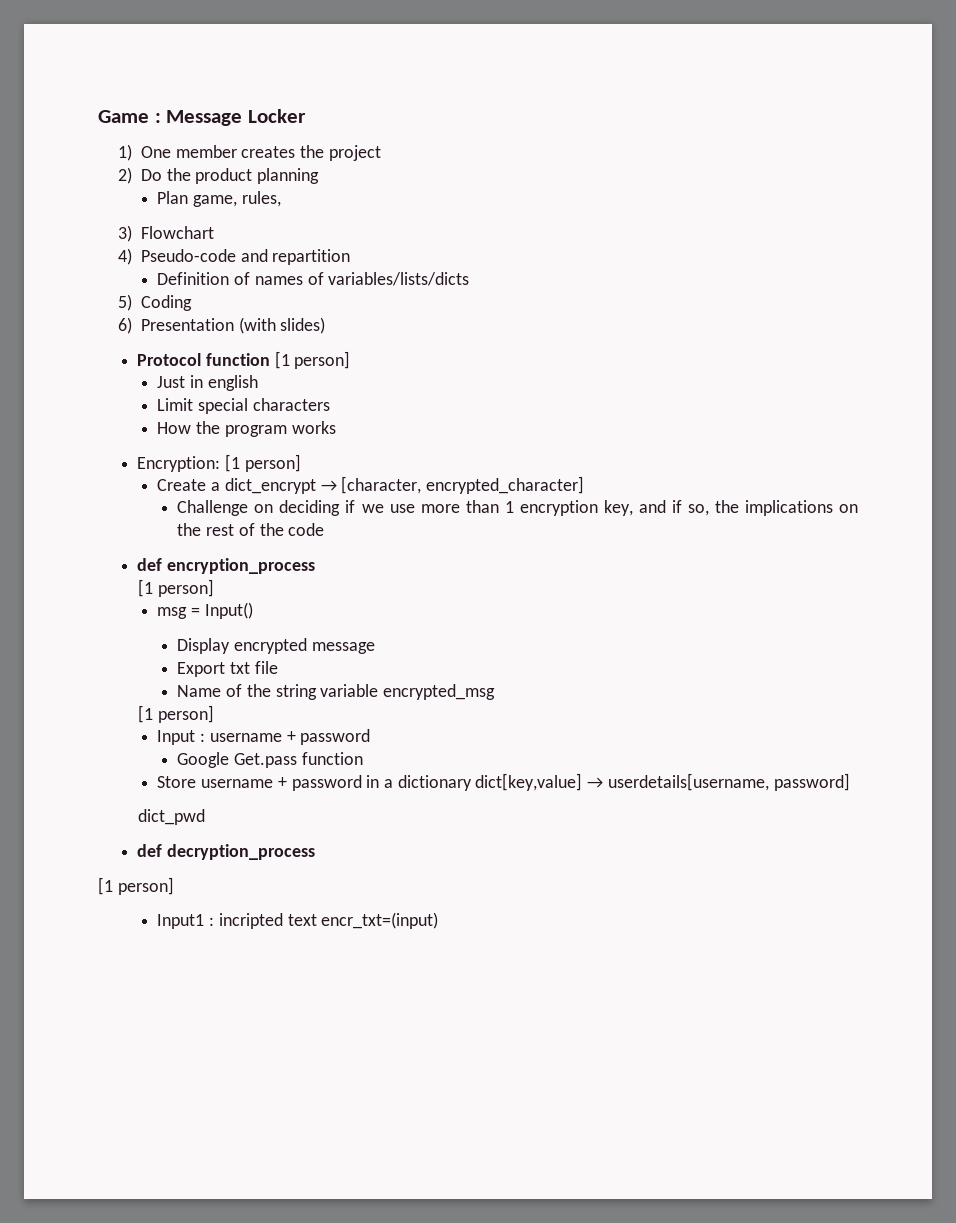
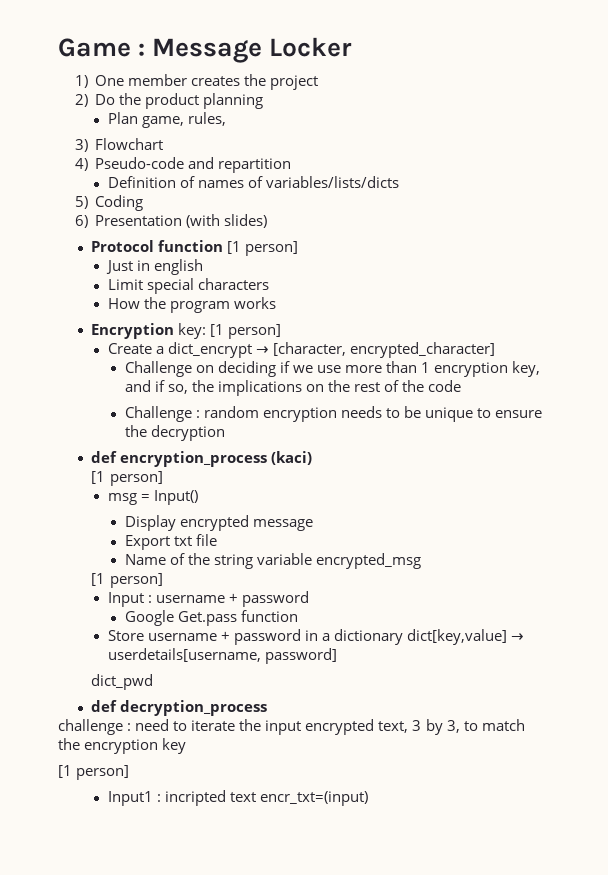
[137,456,221,472] Encryption: -> [91,323,207,339] Encryption key:
(325, 529) none -> [124,406,543,422] [124,425,225,441] // Challenge : random encryption needs to be unique to ensure the decryption
(316, 566) none -> [271,451,313,465] (kaci)
(316, 852) none -> [58,719,525,735] [58,738,187,754] // challenge : need to iterate the input encrypted text, 3 by 3, to match the encryption key

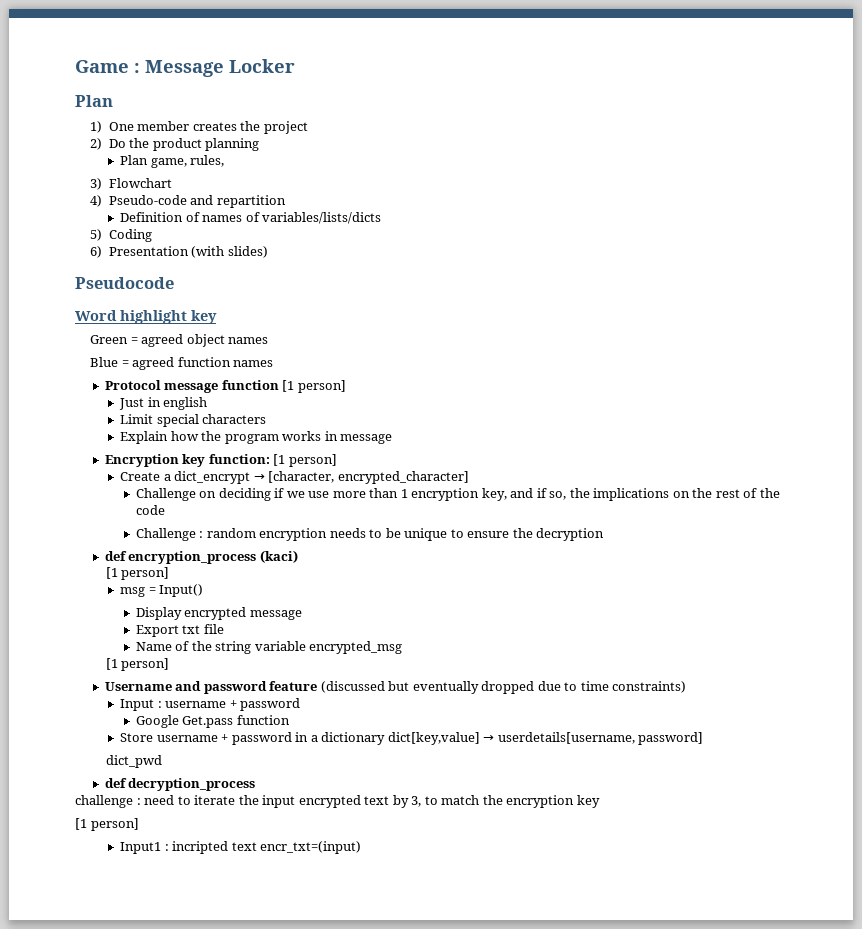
(353, 47) none -> [75,95,113,107] // Plan
(268, 221) none -> [75,277,174,289] [75,310,217,324] [90,334,269,347] [90,357,274,370] // Pseudocode // Word highlight key // Green = agreed object names // Blue = agreed function names
(155, 246) none -> [164,383,219,393] message
[107,298,140,309] How -> [120,431,199,444] Explain how
(277, 303) none -> [324,431,393,444] in message
[178,323,207,339] key: -> [182,454,270,467] key function:
(163, 580) none -> [104,681,687,694] // Username and password feature (discussed but eventually dropped due to time constraints)
[378,720,422,733] text, 3 -> [364,796,390,805] text

